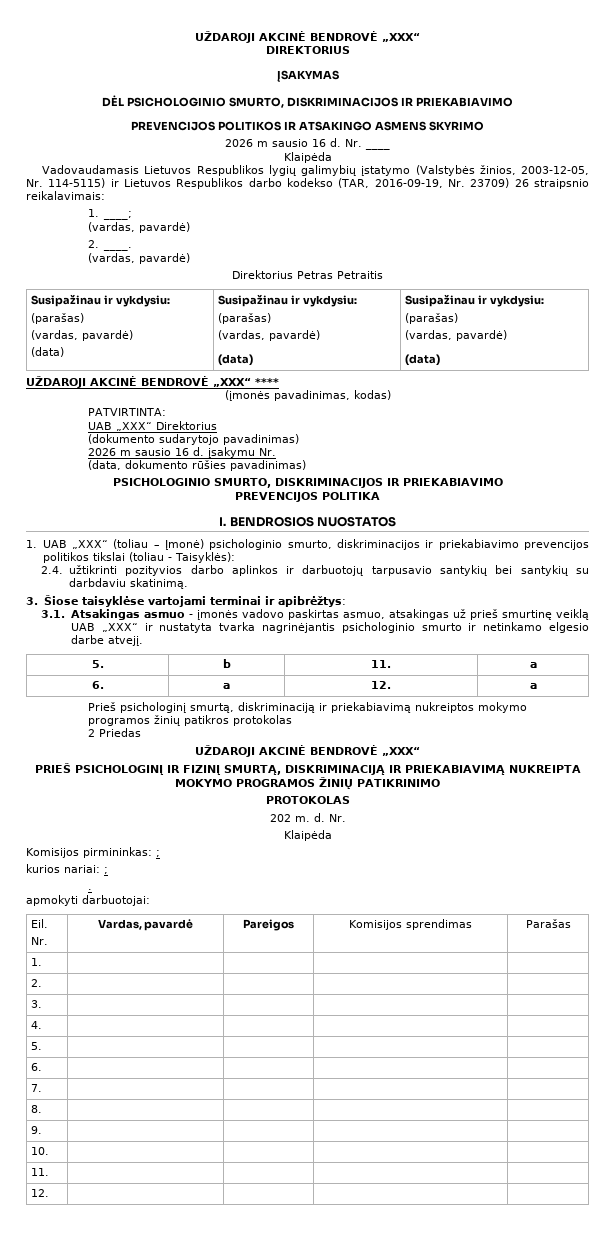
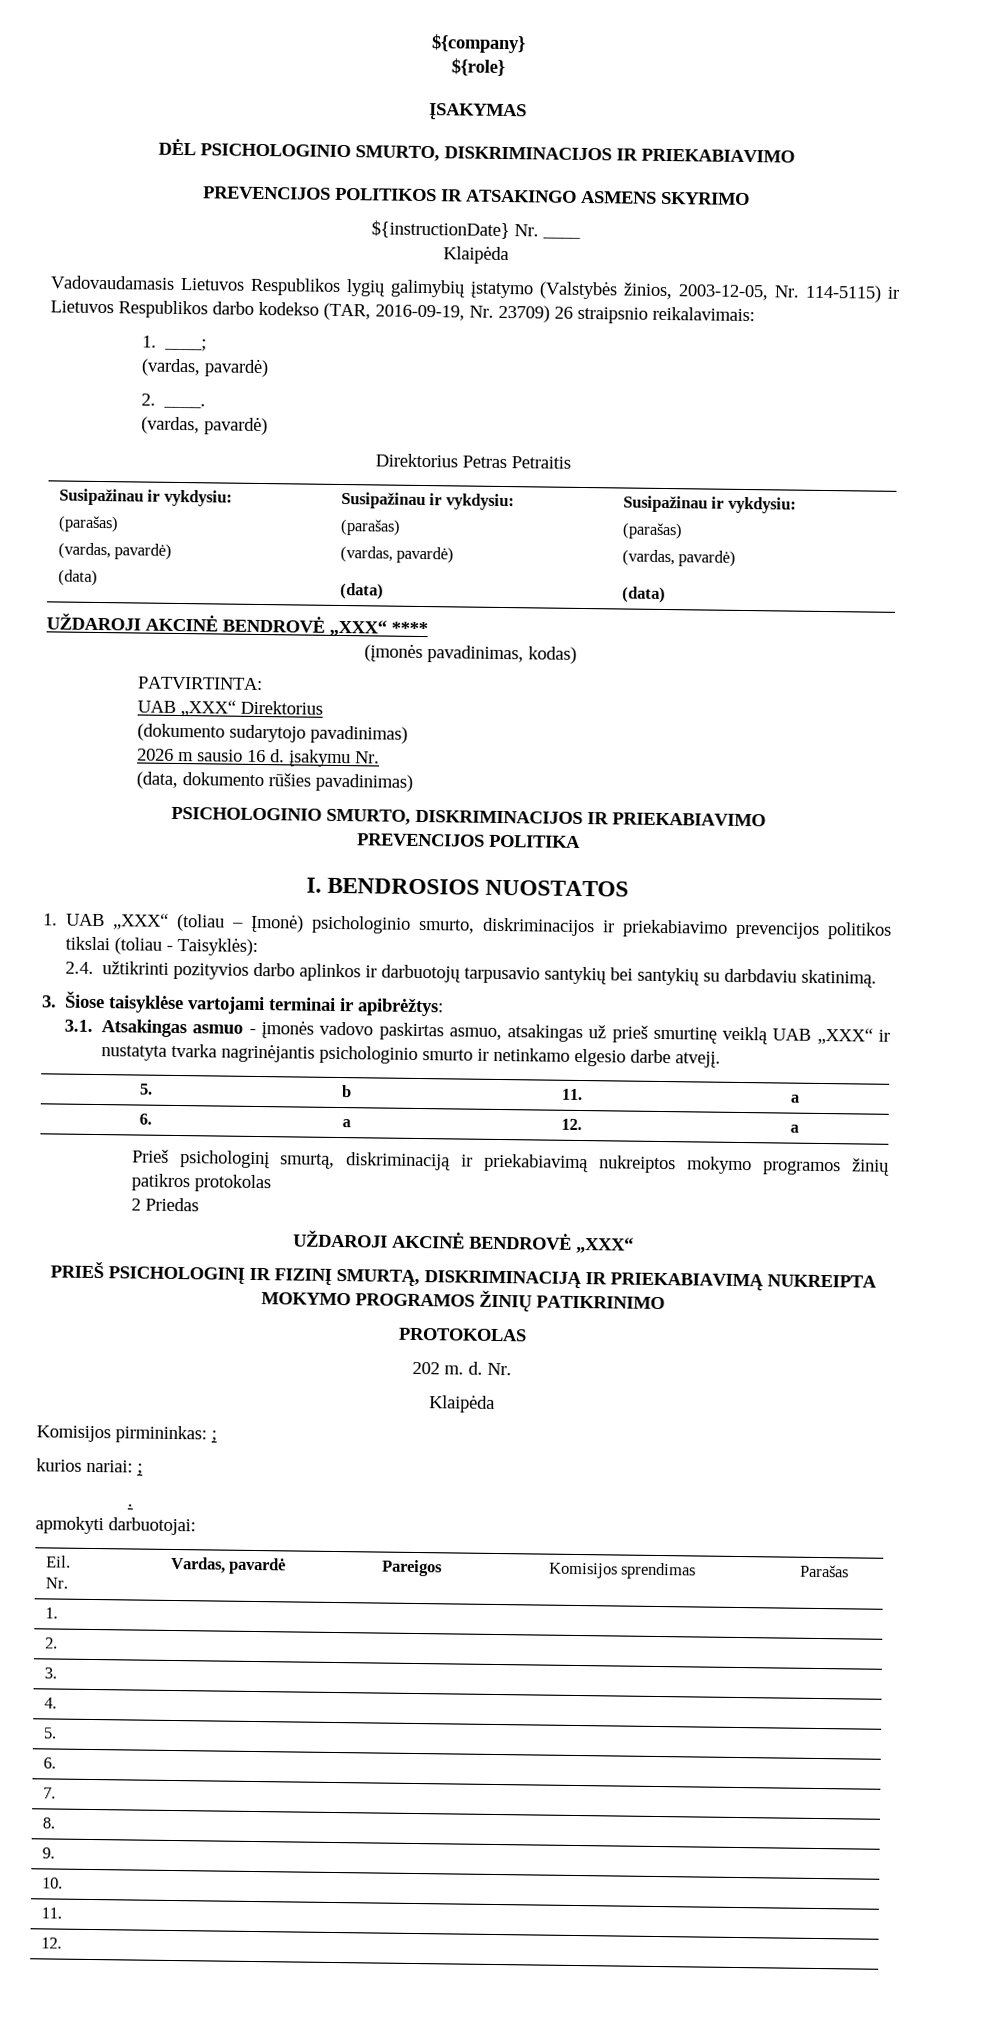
[195,31,420,43] [265,46,350,54] UŽDAROJI AKCINĖ BENDROVĖ „XXX“ // DIREKTORIUS -> [430,34,526,54] [450,58,505,76] ${company} // ${role}
[225,138,341,147] 2026 m sausio 16 d. -> [371,220,510,240] ${instructionDate}

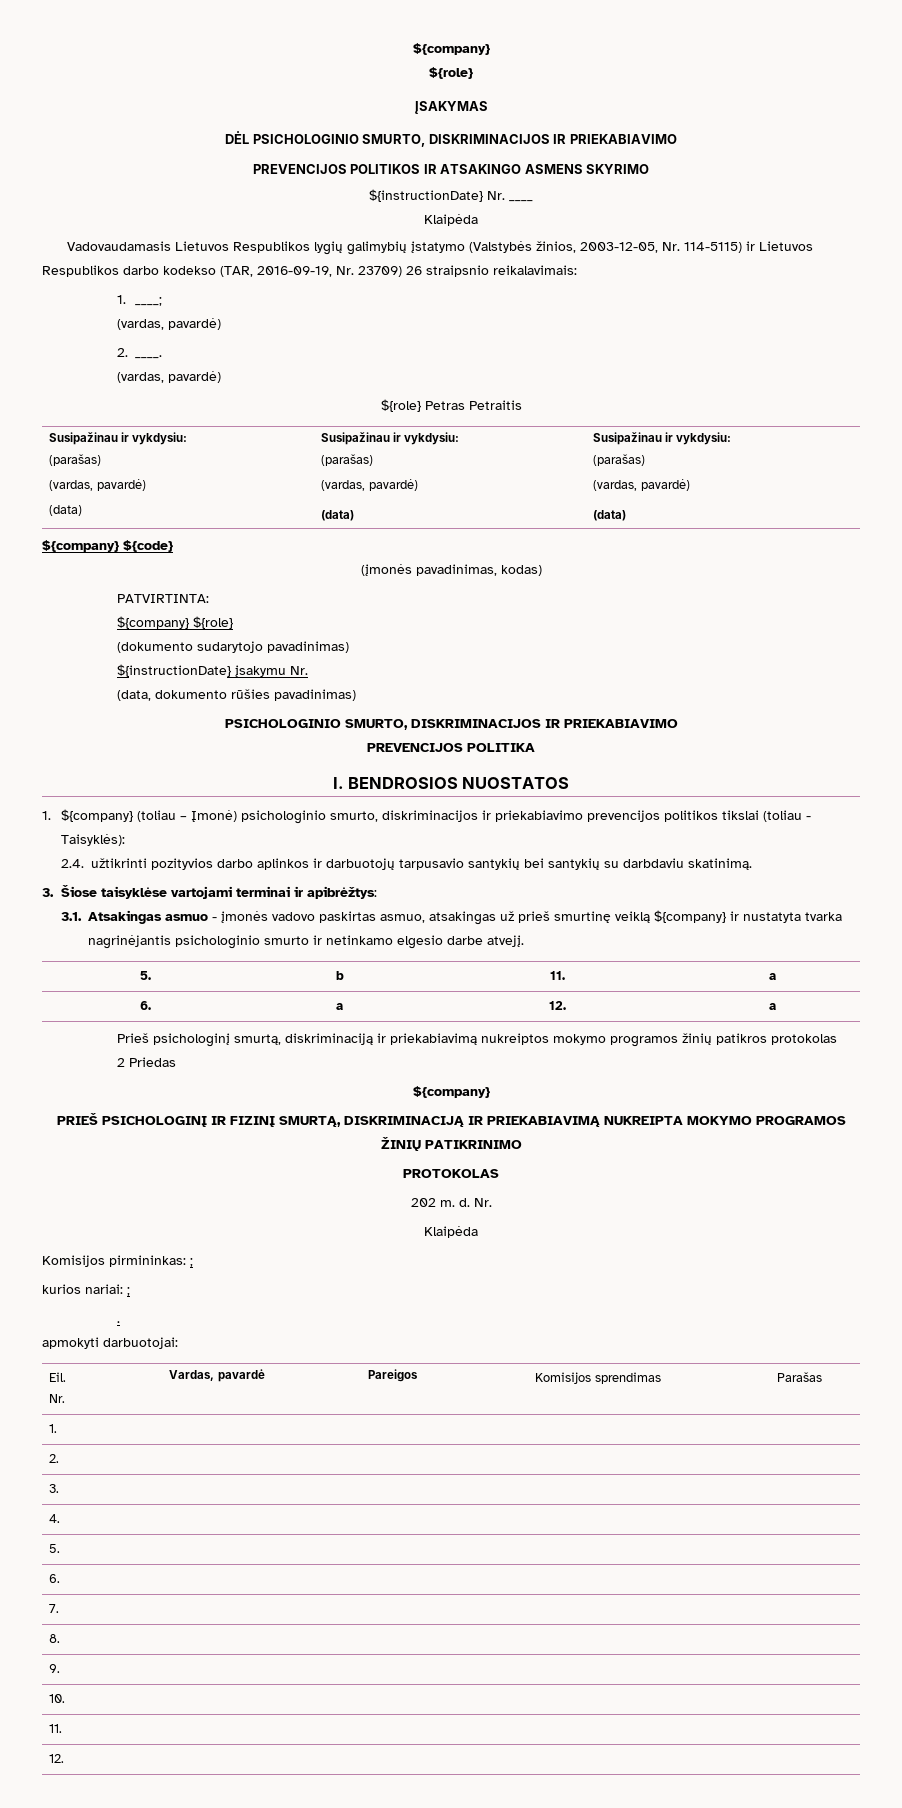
[374,453,458,468] Direktorius -> [380,399,421,412] ${role}
[46,613,428,637] UŽDAROJI AKCINĖ BENDROVĖ „XXX“ **** -> [42,540,173,552] ${company} ${code}
[136,700,323,717] UAB „XXX“ Direktorius -> [116,616,233,629] ${company} ${role}
[136,748,285,763] 2026 m sausio 16 d. -> [116,664,231,677] ${instructionDate}
[66,913,170,930] UAB „XXX“ -> [60,809,133,822] ${company}
[772,1027,873,1045] UAB „XXX“ -> [653,910,726,923] ${company}
[293,1230,634,1254] UŽDAROJI AKCINĖ BENDROVĖ „XXX“ -> [412,1086,490,1098] ${company}

